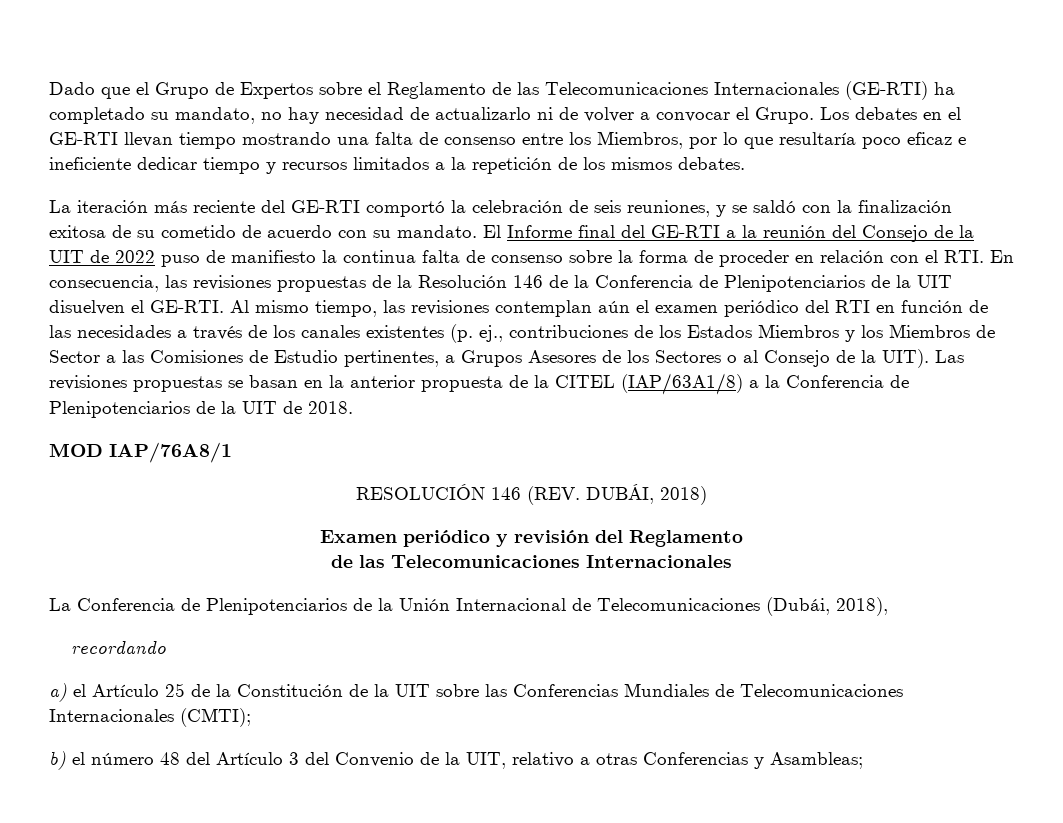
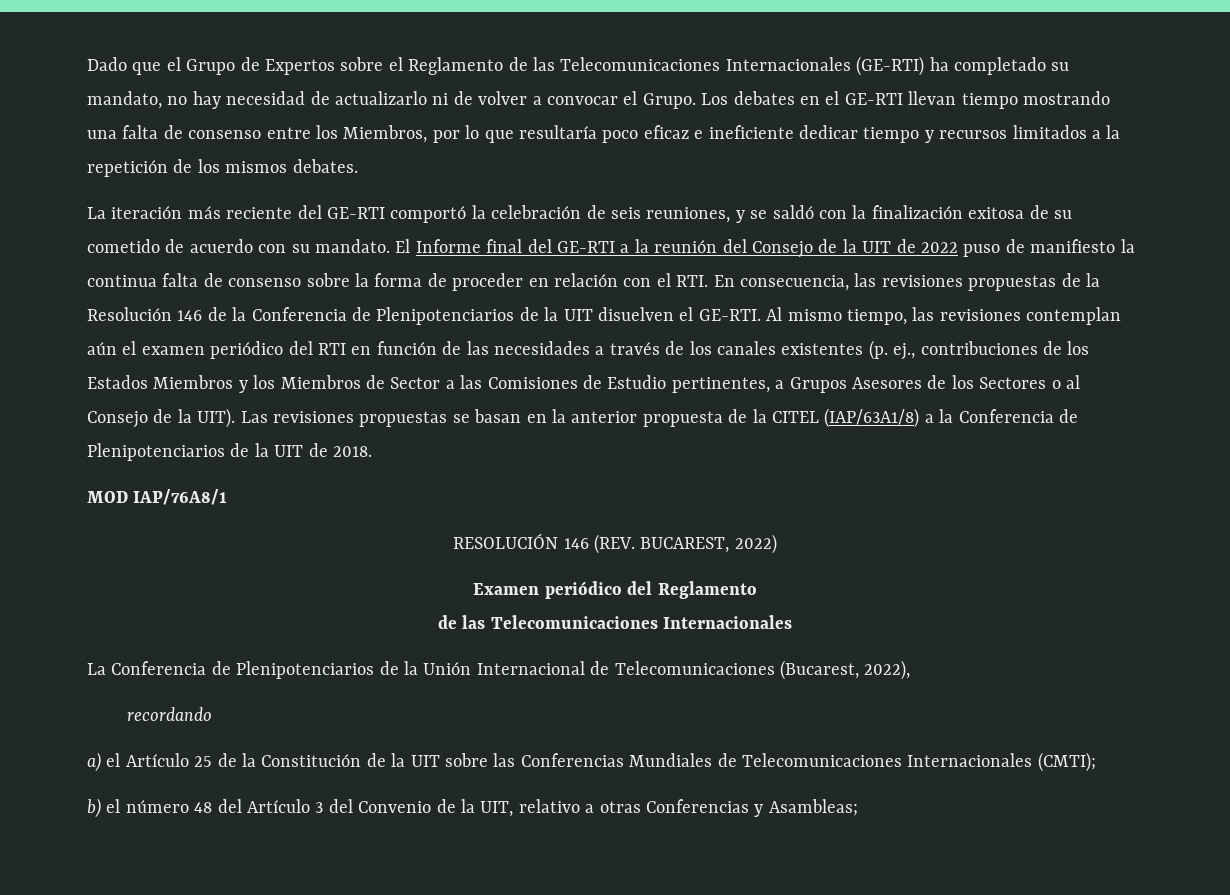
[586,484,707,505] DUBÁI, 2018) -> [640,534,777,554] BUCAREST, 2022)
[496,530,589,547] y revisión -> (622, 590) none
[766,597,888,616] (Dubái, 2018), -> [779,660,911,680] (Bucarest, 2022),

